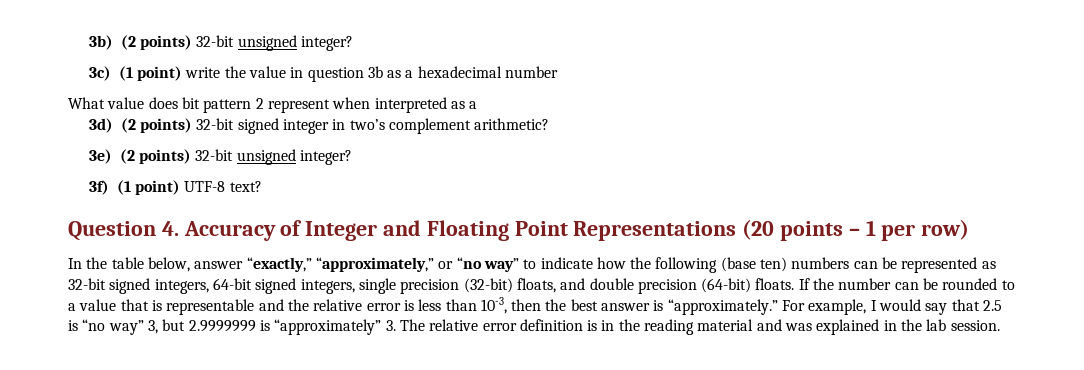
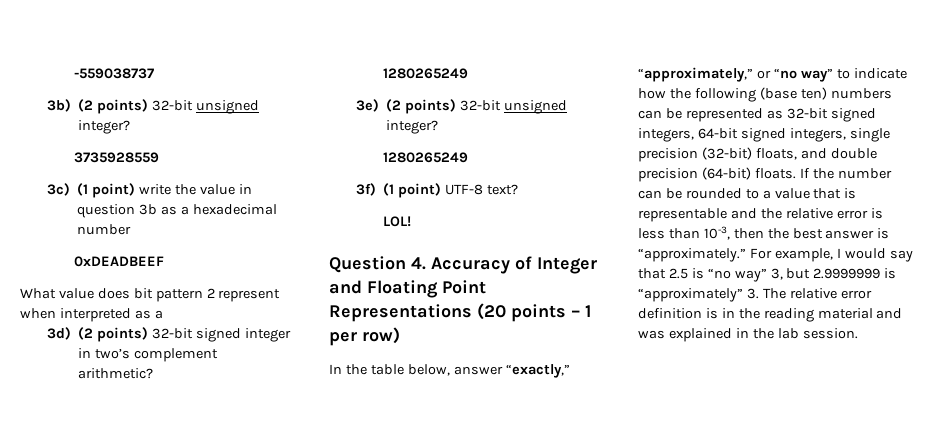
(88, 42) none -> [74,68,155,79] -559038737 //
(353, 43) none -> [74,152,160,163] // 3735928559
(559, 72) none -> [74,256,165,267] // 0xDEADBEEF
(550, 124) none -> [383,68,469,79] // 1280265249
(352, 157) none -> [383,152,469,163] // 1280265249
(262, 186) none -> [383,216,412,227] // LOL!

